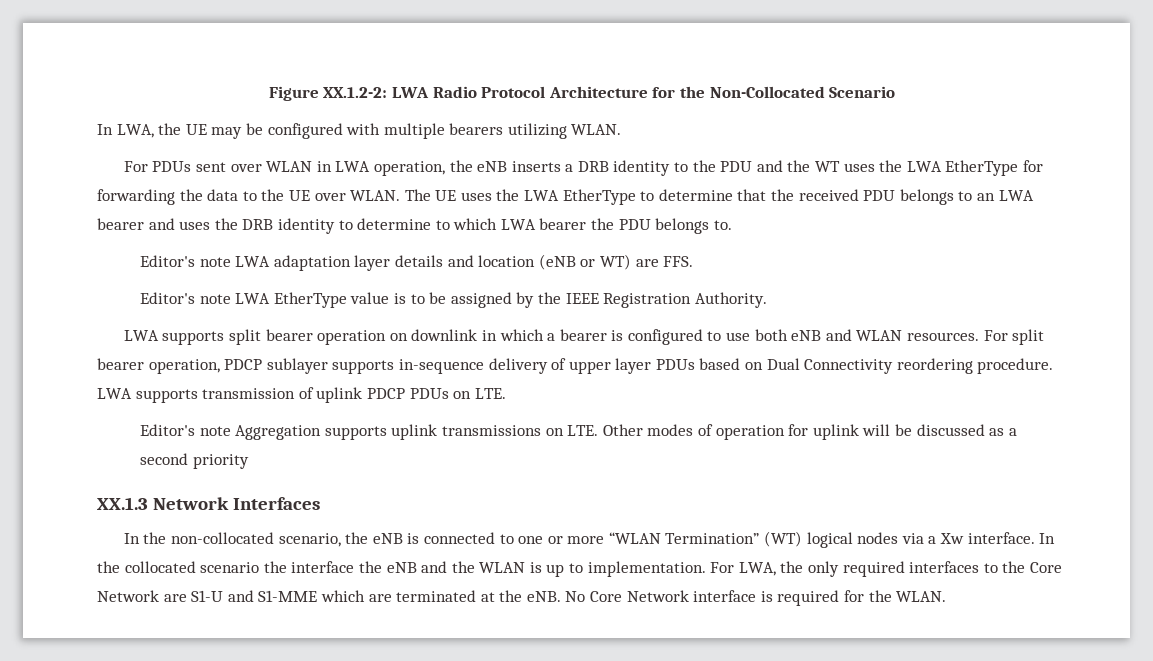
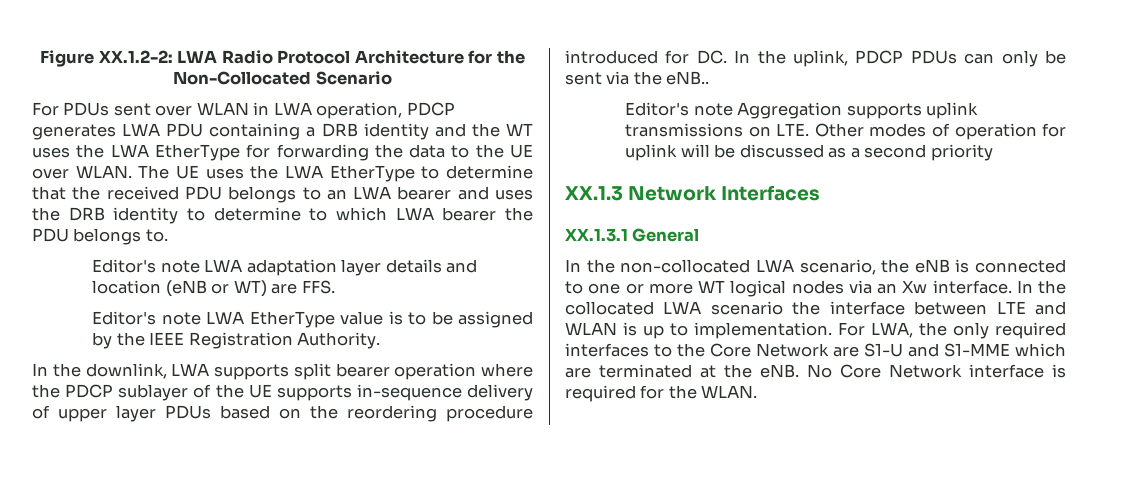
[97,123,622,139] // In LWA, the UE may be configured with multiple bearers utilizing WLAN. -> (392, 78) none
[449,160,753,176] the eNB inserts a DRB identity to the PDU -> [406,102,455,116] [32,123,429,140] PDCP generates LWA PDU containing a DRB identity
(767, 300) none -> [32,363,167,379] In the downlink,
[389,329,1045,345] [97,358,328,374] on downlink in which a bearer is configured to use both eNB and WLAN resources. For split bearer operation, PDCP sublayer -> [481,363,533,377] [32,384,272,401] where the PDCP sublayer of the UE
[766,358,1054,374] [97,387,506,403] Dual Connectivity reordering procedure. LWA supports transmission of uplink PDCP PDUs on LTE. -> [310,405,533,422] [565,50,1066,67] [565,71,710,85] the reordering procedure introduced for DC. In the uplink, PDCP PDUs can only be sent via the eNB..
(321, 503) none -> [565,228,700,242] // XX.1.3.1 General
(274, 538) none -> [755,259,794,272] LWA
[608,531,803,547] “WLAN Termination” (WT) -> [698,280,725,293] WT
[928,536,937,544] a -> [877,283,897,294] an
(196, 567) none -> [663,301,702,314] LWA
[358,561,475,573] the eNB and the -> [914,301,1066,315] between LTE and

